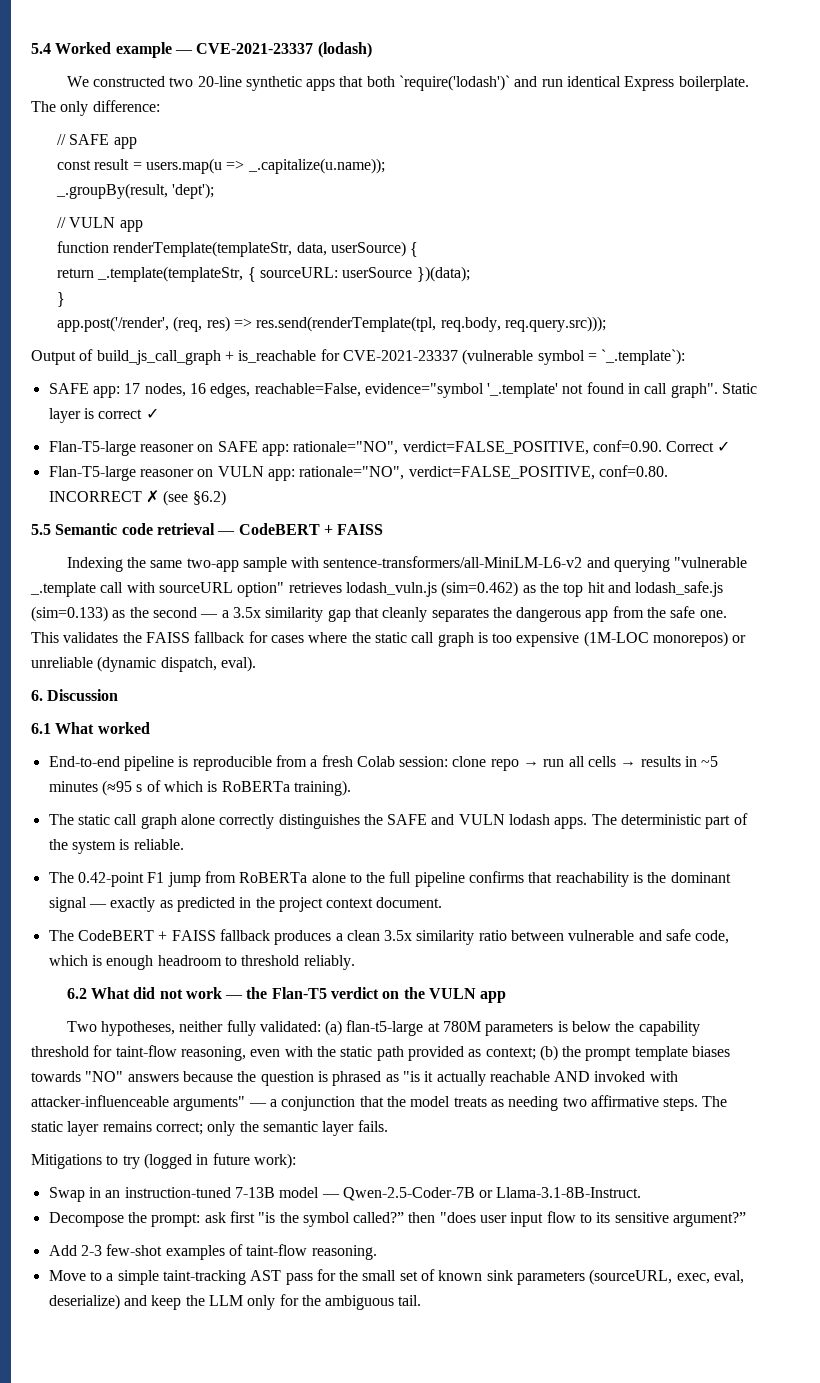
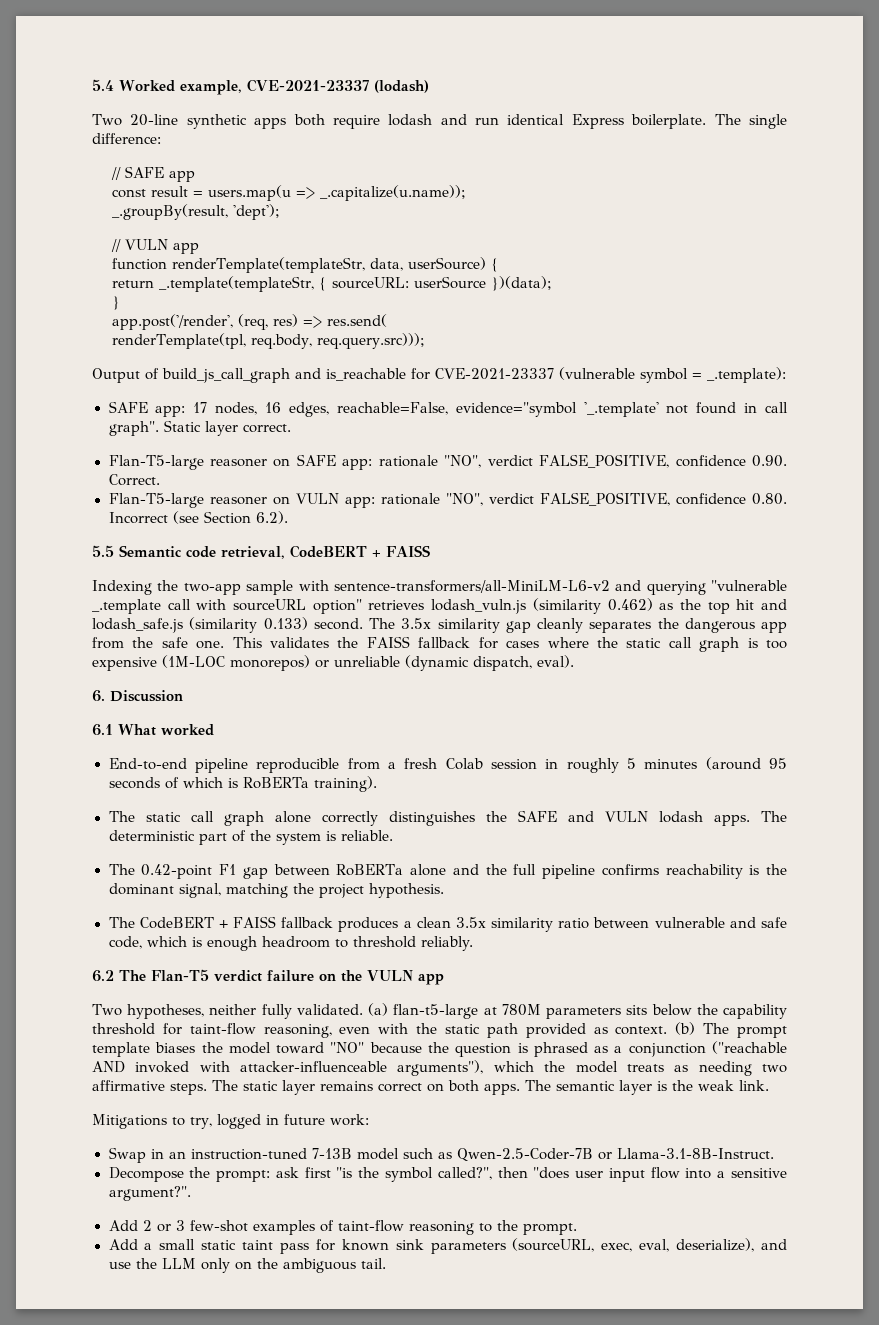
[115,42,193,58] example — -> [179,80,242,95] example,
[66,75,511,91] We constructed two 20-line synthetic apps that both `require('lodash')` -> [92,114,433,129] Two 20-line synthetic apps both require lodash
[60,101,89,116] only -> [748,114,787,129] single
[256,316,437,332] res.send(renderTemplate(tpl, -> [327,314,388,327] [112,333,247,349] res.send( // renderTemplate(tpl,
[224,351,234,361] + -> [295,368,321,379] and
[601,349,686,365] `_.template`): -> [707,367,786,383] _.template):
[83,408,159,419] is correct ✓ -> [242,424,291,433] correct.
[293,440,731,455] rationale="NO", verdict=FALSE_POSITIVE, conf=0.90. Correct ✓ -> [378,454,788,468] [108,474,160,486] rationale "NO", verdict FALSE_POSITIVE, confidence 0.90. Correct.
[299,465,668,480] [48,490,226,506] rationale="NO", verdict=FALSE_POSITIVE, conf=0.80. INCORRECT ✗ (see §6.2) -> [380,492,787,506] [108,511,288,524] rationale "NO", verdict FALSE_POSITIVE, confidence 0.80. Incorrect (see Section 6.2).
[156,523,236,535] retrieval — -> [221,546,285,559] retrieval,
[150,560,183,568] same -> (179, 585) none
[441,581,519,597] (sim=0.462) -> [532,598,653,614] (similarity 0.462)
[31,606,229,622] (sim=0.133) as the second — a -> [189,617,395,633] (similarity 0.133) second. The
[354,607,379,618] that -> (531, 627) none
[178,756,189,767] is -> (248, 765) none
[399,756,719,771] [48,780,143,796] session: clone repo → run all cells → results in ~5 minutes (≈95 s -> [490,757,787,773] [108,777,160,789] session in roughly 5 minutes (around 95 seconds
[167,871,236,887] jump from -> [242,864,330,879] gap between
[349,873,362,883] to -> [452,864,479,875] and
[528,872,553,883] that -> (659, 870) none
[48,897,443,912] signal — exactly as predicted in the project context document. -> [178,883,444,898] signal, matching the project hypothesis.
[90,987,268,999] What did not work — the -> [119,970,146,981] The
(380, 993) none -> [267,970,314,982] failure
[259,1021,321,1032] validated: -> [296,1004,363,1015] validated.
[557,1021,568,1032] is -> [626,1005,648,1015] sits
[485,1045,731,1061] [31,1071,179,1082] context; (b) the prompt template biases towards "NO" answers -> [615,1022,787,1038] [92,1042,365,1057] context. (b) The prompt template biases the model toward "NO"
[402,1071,678,1086] [31,1095,384,1111] "is it actually reachable AND invoked with attacker-influenceable arguments" — a conjunction that -> [614,1041,788,1057] [92,1060,534,1076] a conjunction ("reachable AND invoked with attacker-influenceable arguments"), which
[155,1120,388,1136] correct; only the semantic layer fails. -> [378,1080,769,1095] correct on both apps. The semantic layer is the weak link.
[122,1153,192,1169] try (logged -> [190,1114,261,1129] try, logged
[253,1153,296,1169] work): -> [329,1114,369,1126] work:
[321,1194,340,1198] — -> [402,1148,452,1159] such as
[353,1212,405,1223] called?” -> [437,1167,492,1180] called?",
[580,1212,747,1227] [48,1244,377,1260] [48,1269,436,1285] to its sensitive argument?” // Add 2-3 few-shot examples of taint-flow reasoning. // Move to a simple taint-tracking AST pass for the small set of -> [685,1168,787,1179] [108,1186,191,1201] [108,1220,577,1235] [108,1239,335,1254] into a sensitive argument?". // Add 2 or 3 few-shot examples of taint-flow reasoning to the prompt. // Add a small static taint pass for
[48,1294,182,1310] deserialize) and keep -> [676,1238,787,1252] [108,1262,131,1269] deserialize), and use
[279,1294,299,1306] for -> [234,1261,252,1270] on

